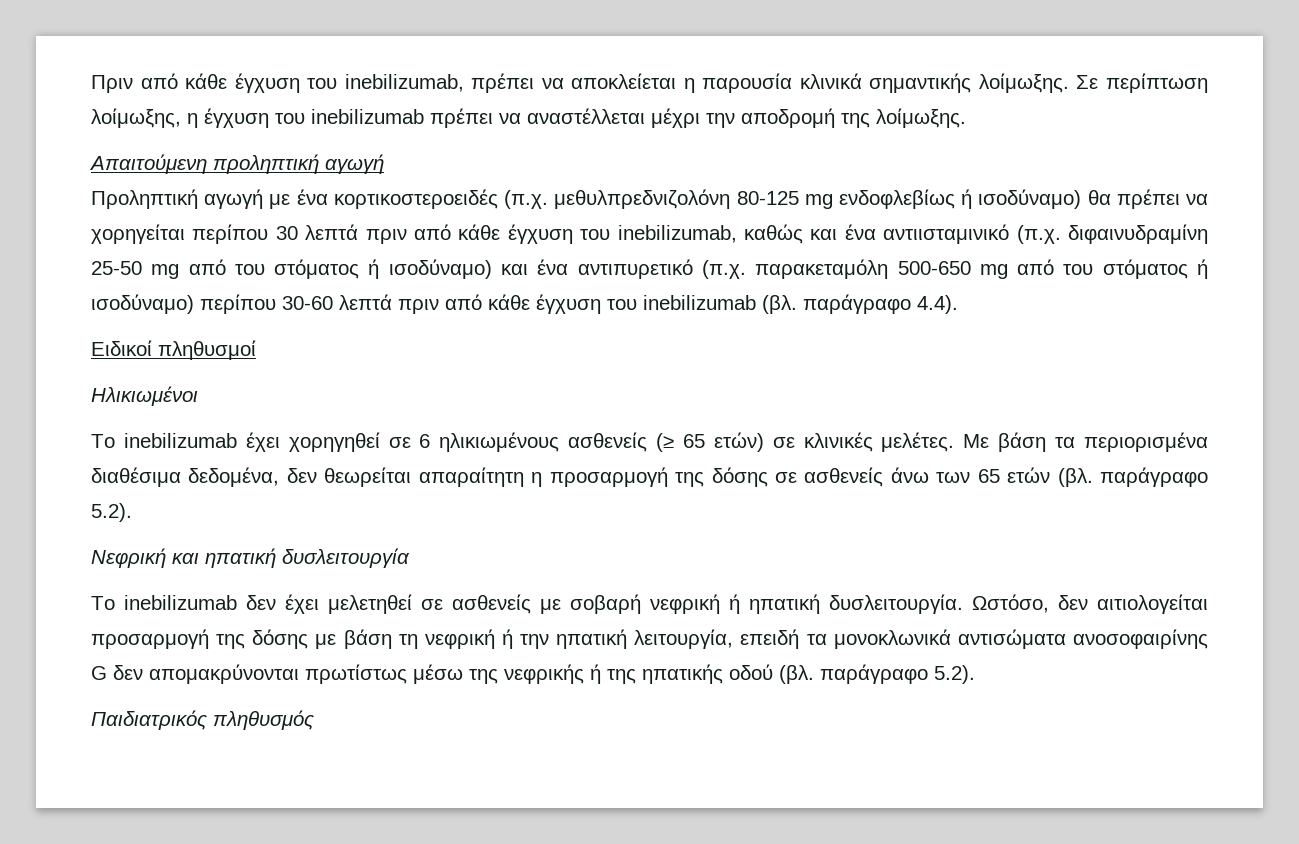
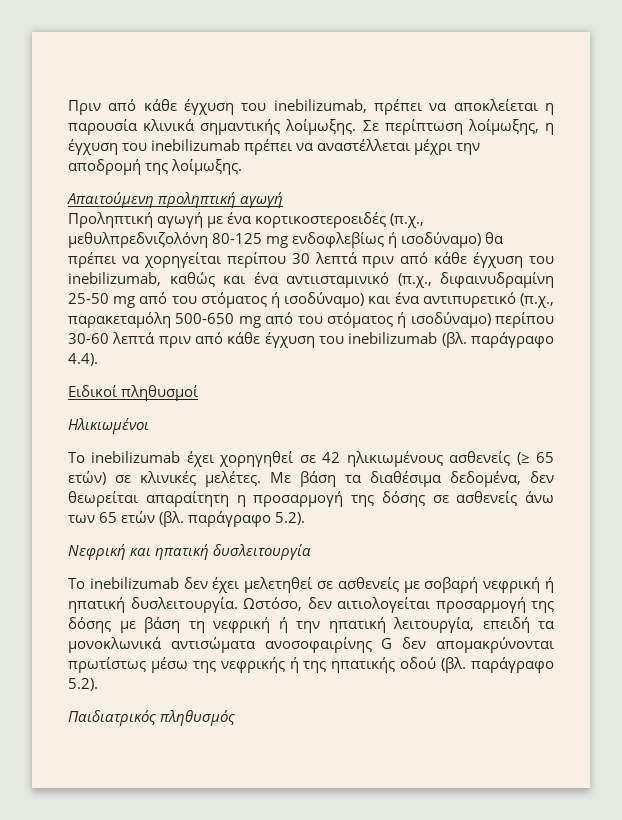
[504,190,549,209] (π.χ. -> [390,213,425,228] (π.χ.,
[1016,225,1061,244] (π.χ. -> [397,273,432,288] (π.χ.,
[701,260,746,279] (π.χ. -> [520,293,554,308] (π.χ.,
[419,434,431,448] 6 -> [322,452,341,463] 42
[1084,432,1208,452] περιορισμένα -> (361, 479) none

